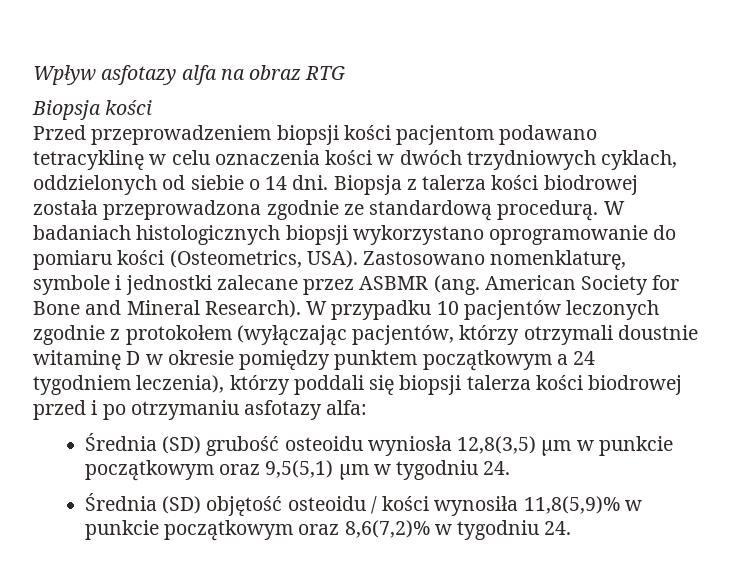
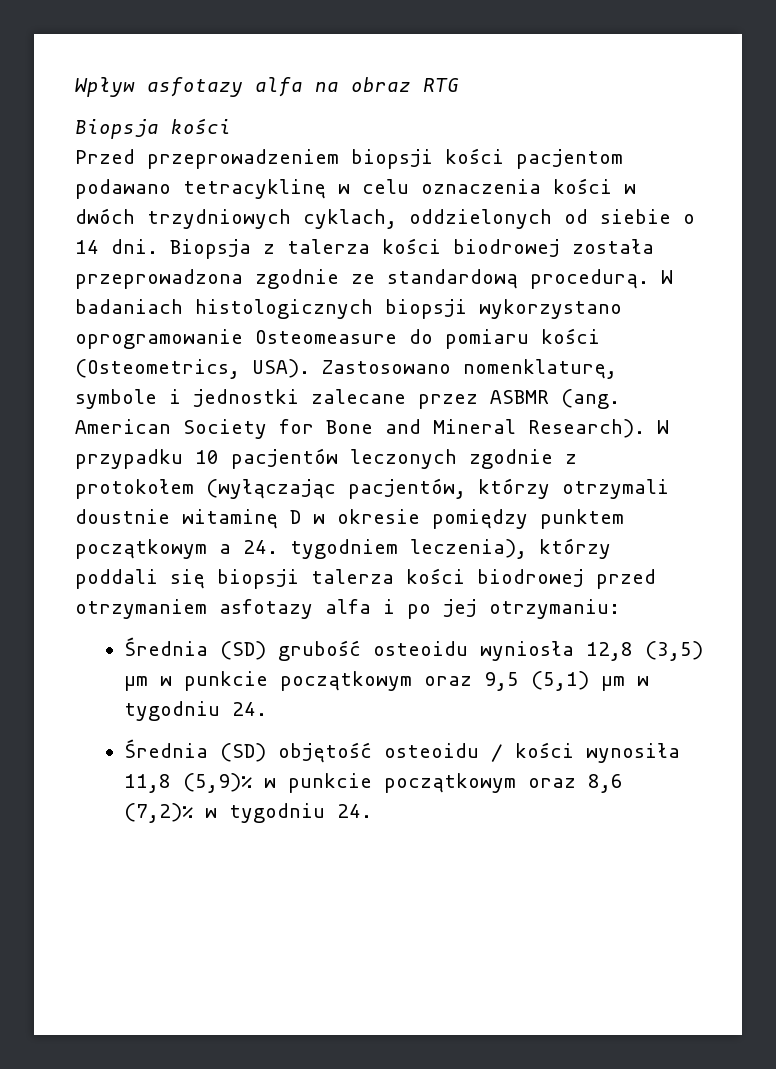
(649, 235) none -> [255,330,397,344] Osteomeasure
[573,351,596,365] 24 -> [243,540,278,554] 24.
[91,400,368,420] i po otrzymaniu asfotazy alfa: -> [75,599,620,619] otrzymaniem asfotazy alfa i po jej otrzymaniu:
[457,436,537,454] 12,8(3,5) -> [586,641,704,661] 12,8 (3,5)
[265,460,334,478] 9,5(5,1) -> [484,671,590,691] 9,5 (5,1)
[523,496,642,514] [84,520,430,541] 11,8(5,9)% w punkcie początkowym oraz 8,6(7,2)% -> [124,773,624,793] [124,803,194,823] 11,8 (5,9)% w punkcie początkowym oraz 8,6 (7,2)%

